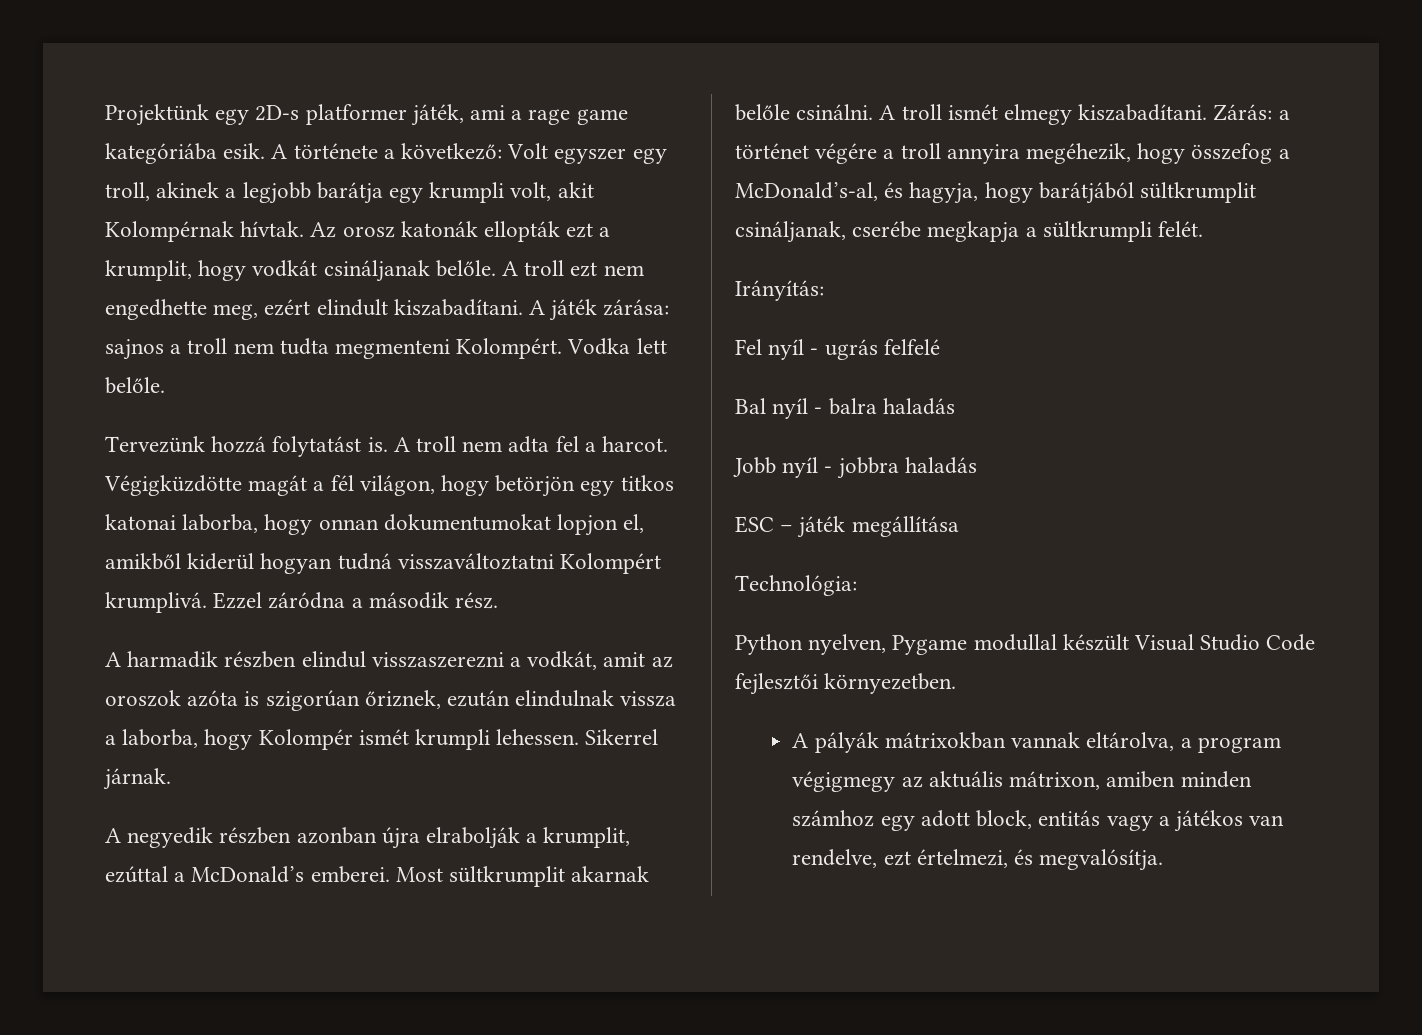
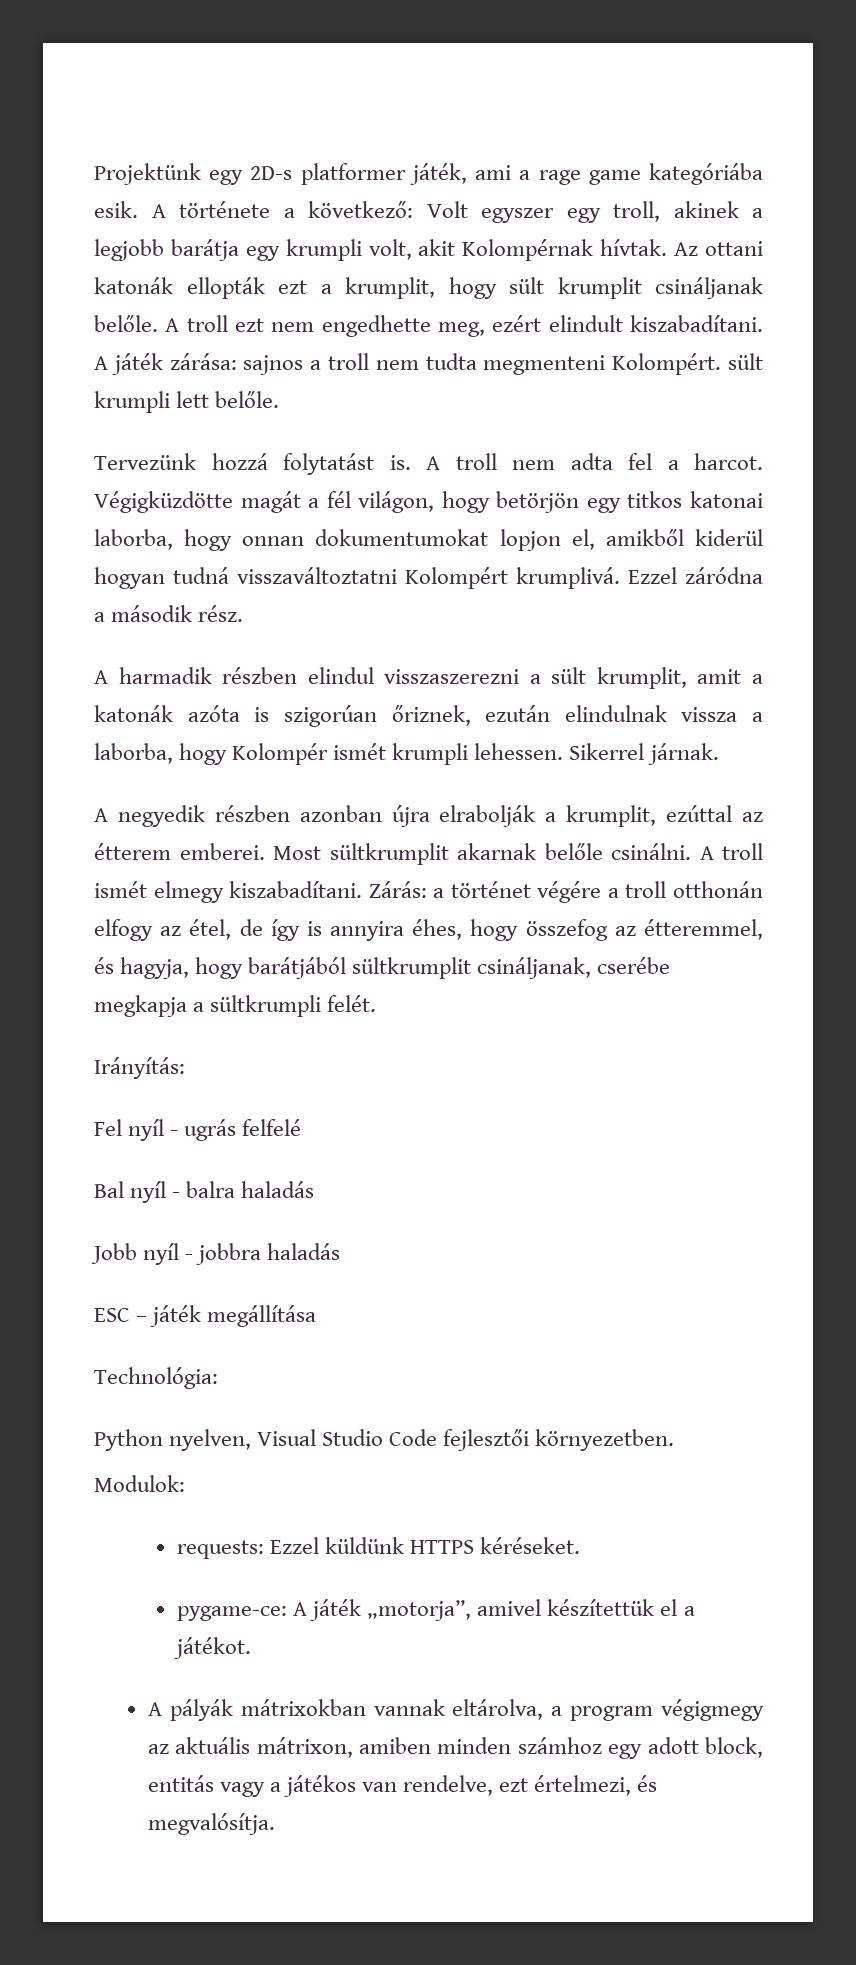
[342,226,395,238] orosz -> [705,241,764,256] ottani
[252,260,318,277] vodkát -> [509,277,642,299] sült krumplit
[567,338,631,355] Vodka -> [728,353,763,370] [94,391,170,413] sült krumpli
[527,651,673,670] [105,690,181,707] vodkát, amit az oroszok -> [551,667,763,689] [94,705,173,722] sült krumplit, amit a katonák
[174,866,305,883] a McDonald’s -> [741,812,763,822] [94,843,171,860] az étterem
[946,143,1290,164] [735,182,878,201] annyira megéhezik, hogy összefog a McDonald’s-al, -> [672,881,763,898] [94,919,763,941] otthonán elfogy az étel, de így is annyira éhes, hogy összefog az étteremmel,
[892,634,1129,655] Pygame modullal készült -> (252, 1440) none
(957, 683) none -> [94,1475,185,1492] [177,1537,581,1559] [177,1599,695,1621] [174,1637,252,1659] // Modulok: // requests: Ezzel küldünk HTTPS kéréseket. // pygame-ce: A játék „motorja”, amivel készítettük el a játékot.

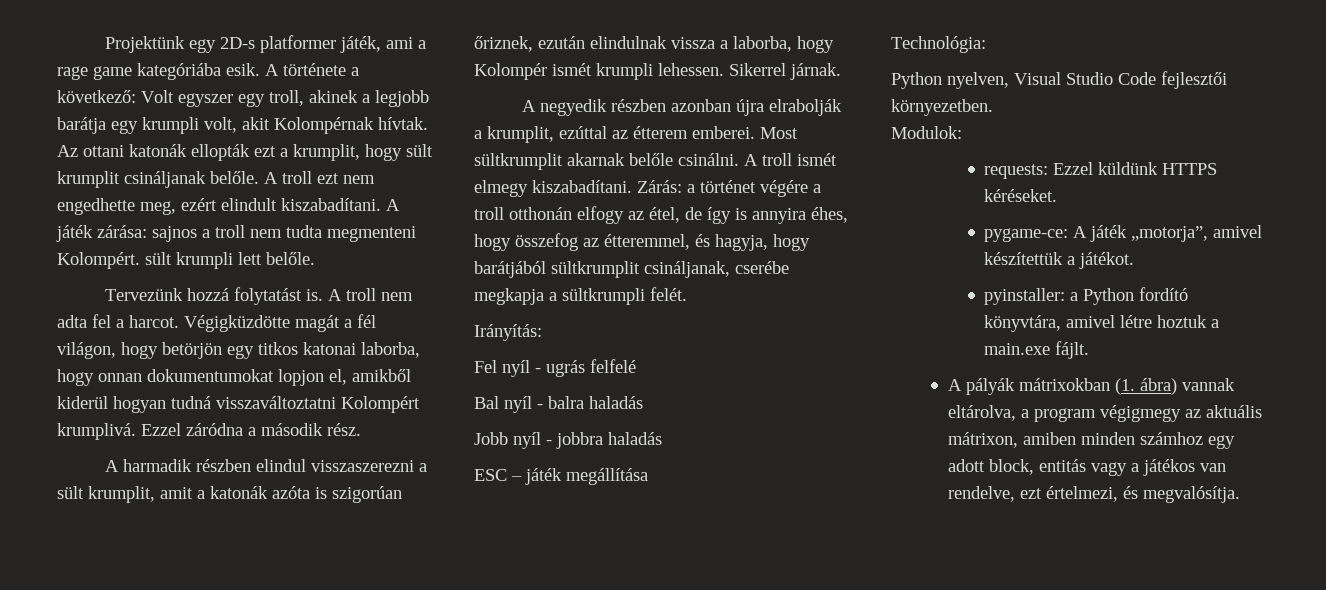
[660,1599,678,1616] el -> (1064, 258) none
(252, 1648) none -> [984,287,1189,305] [984,315,1220,332] [984,341,1090,359] // pyinstaller: a Python fordító könyvtára, amivel létre hoztuk a main.exe fájlt.
(366, 1707) none -> [1114,378,1177,395] (1. ábra)

